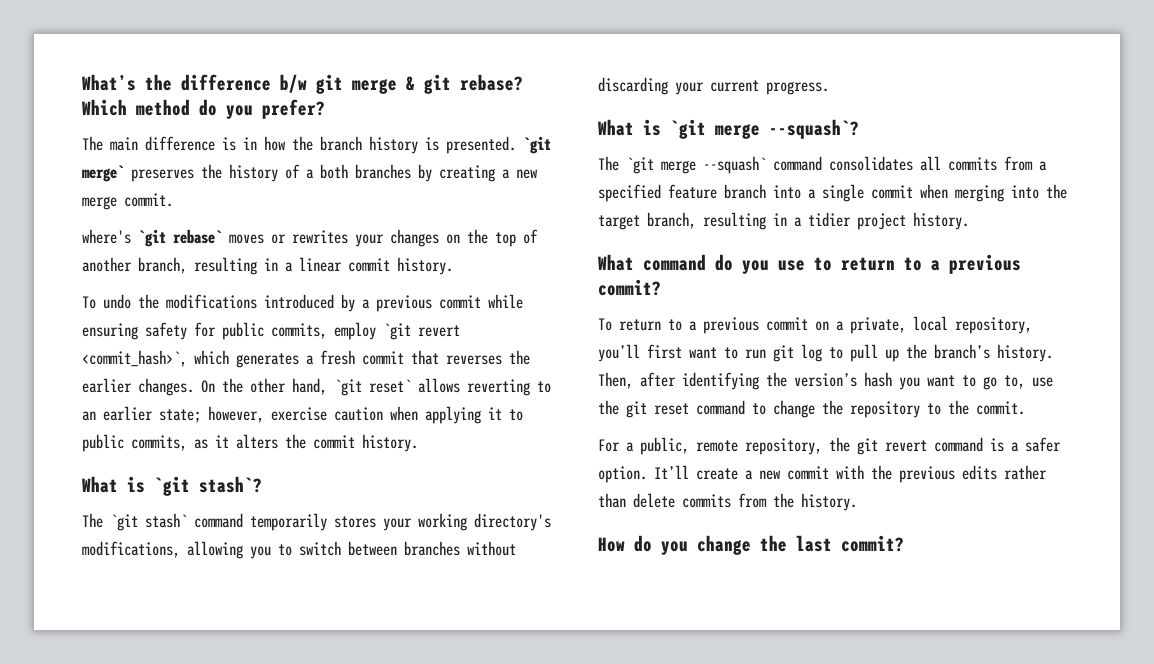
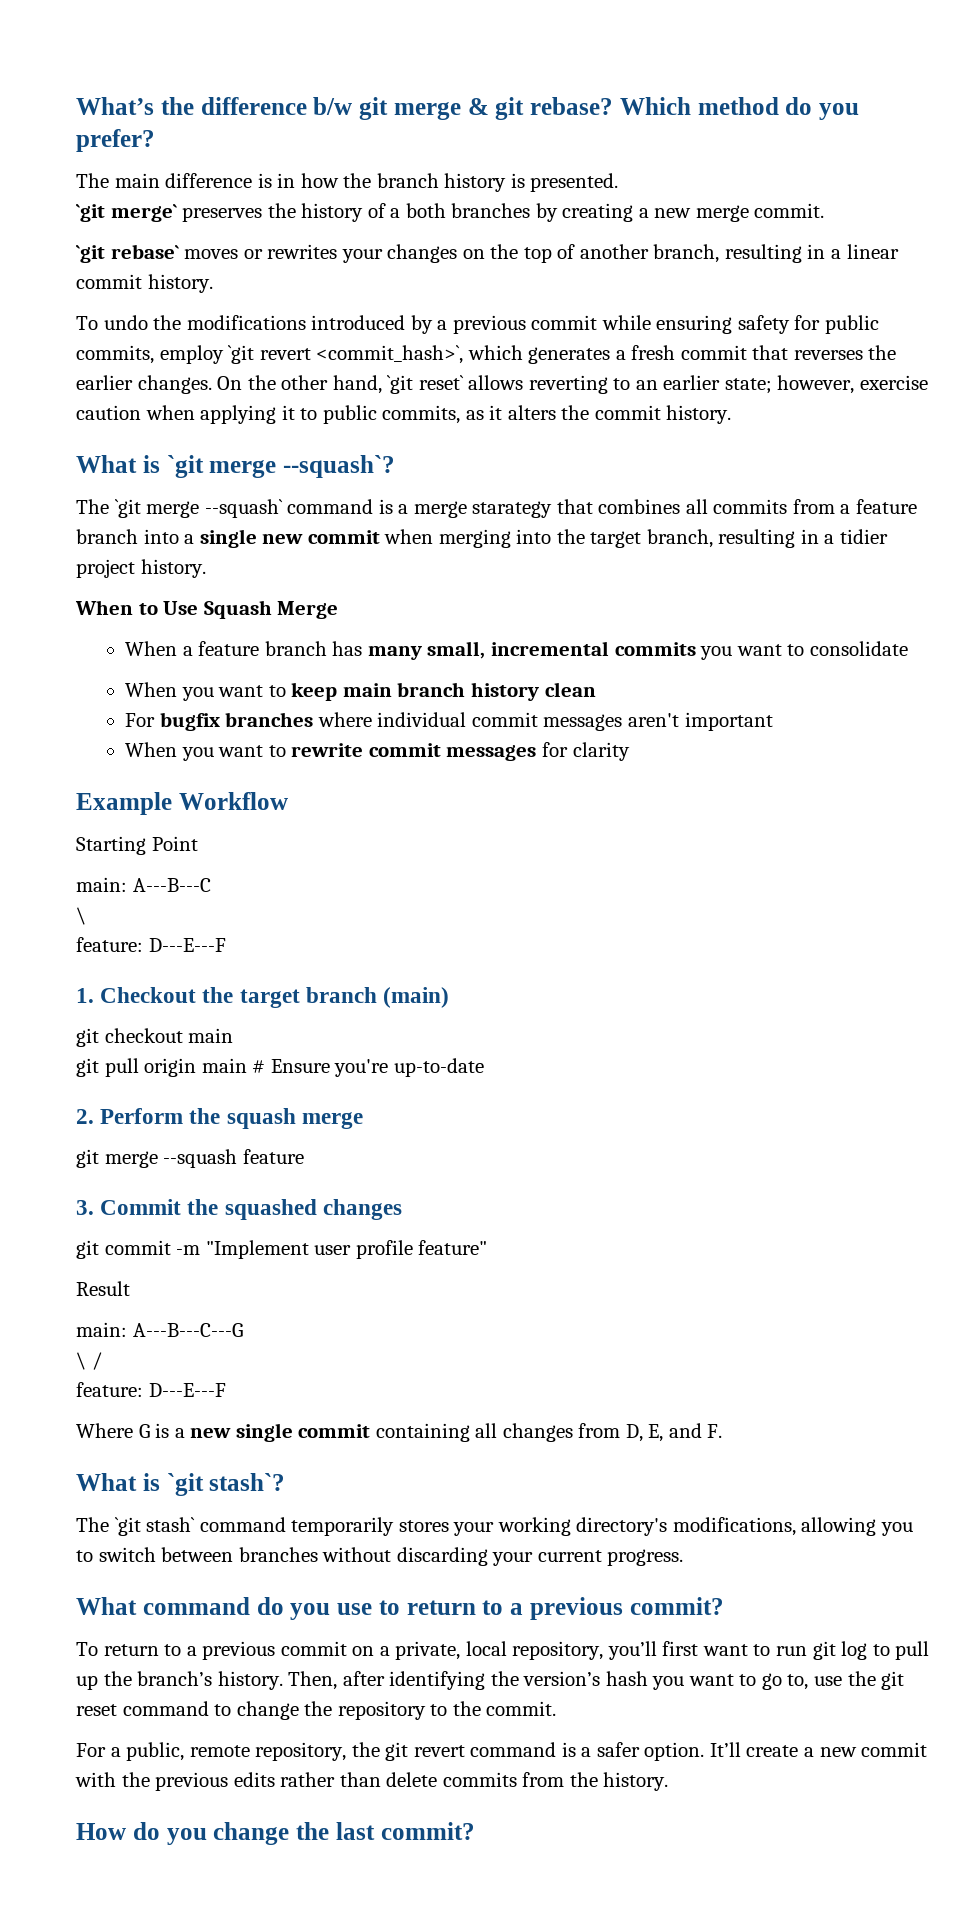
(516, 145) none -> (619, 182) //
[82,229,131,244] where's -> (825, 210) none
(418, 443) none -> [76,455,395,478] [76,499,918,518] [76,529,889,548] [76,559,206,578] [75,600,339,619] [125,641,908,660] [125,682,596,701] [125,712,773,731] [125,742,630,761] [76,792,288,815] [76,836,198,855] [76,877,211,892] [76,907,86,925] [76,937,226,952] [76,987,450,1008] [76,1028,234,1047] [76,1058,484,1077] [76,1108,363,1129] [76,1149,304,1168] [76,1199,402,1220] [76,1240,488,1259] [76,1281,130,1296] [76,1322,243,1337] [76,1352,102,1370] [76,1382,226,1397] [76,1423,723,1442] // What is `git merge --squash`? // The `git merge --squash` command is a merge starategy that combines all commits from a feature branch into a single new commit when merging into the target branch, resulting in a tidier project history. // When to Use Squash Merge // When a feature branch has many small, incremental commits you want to consolidate // When you want to keep main branch history clean // For bugfix branches where individual commit messages aren't important // When you want to rewrite commit messages for clarity // Example Workflow // Starting Point // main: A---B---C // \ // feature: D---E---F // 1. Checkout the target branch (main) // git checkout main // git pull origin main # Ensure you're up-to-date // 2. Perform the squash merge // git merge --squash feature // 3. Commit the squashed changes // git commit -m "Implement user profile feature" // Result // main: A---B---C---G // \ / // feature: D---E---F // Where G is a new single commit containing all changes from D, E, and F.
[598,119,859,139] [598,156,1047,174] [598,184,1067,202] [598,212,969,230] // What is `git merge --squash`? // The `git merge --squash` command consolidates all commits from a specified feature branch into a single commit when merging into the target branch, resulting in a tidier project history. -> (684, 1557) none

